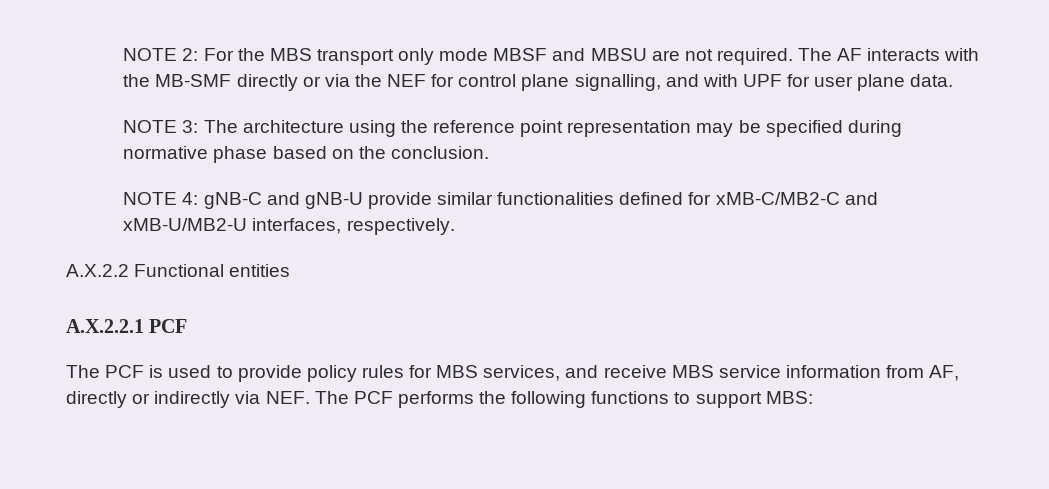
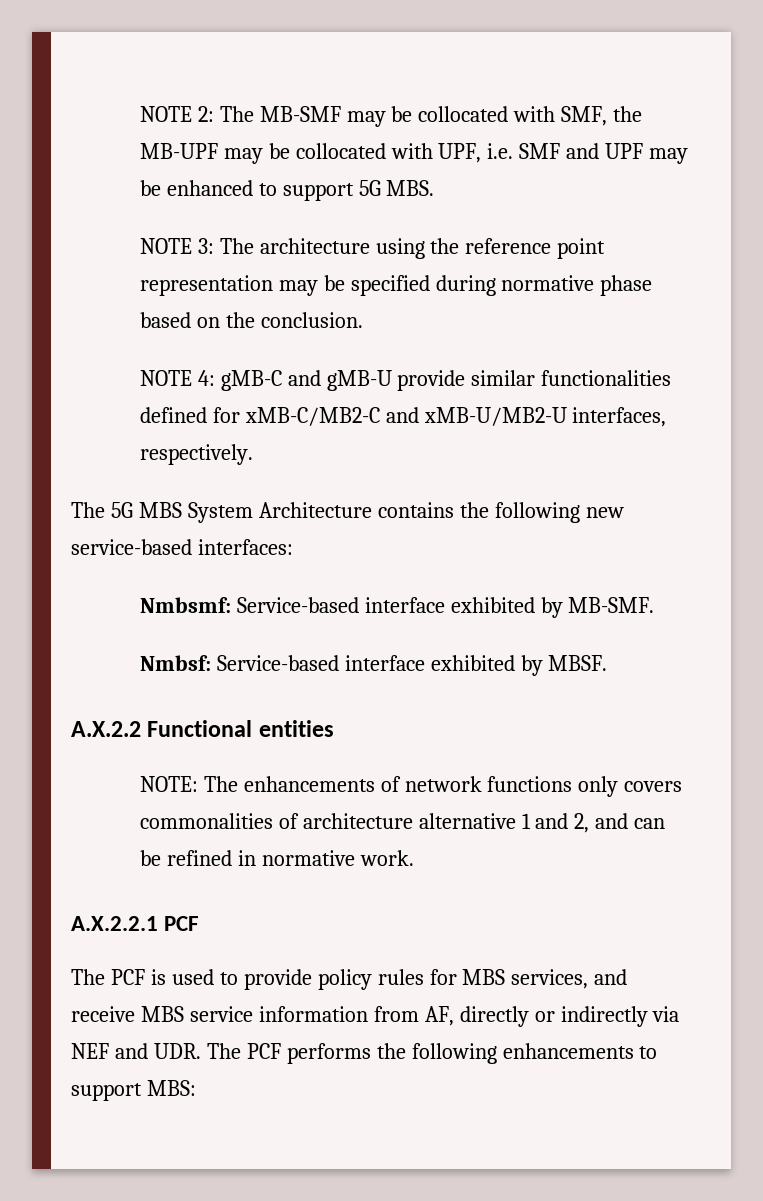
[203,48,980,65] [123,74,954,91] For the MBS transport only mode MBSF and MBSU are not required. The AF interacts with the MB-SMF directly or via the NEF for control plane signalling, and with UPF for user plane data. -> [219,106,643,127] [139,143,689,164] [139,180,435,201] The MB-SMF may be collocated with SMF, the MB-UPF may be collocated with UPF, i.e. SMF and UPF may be enhanced to support 5G MBS.
[203,192,363,209] gNB-C and gNB-U -> [220,370,392,391] gMB-C and gMB-U
[66,264,291,277] A.X.2.2 Functional entities -> [71,502,624,523] [71,539,293,555] [139,597,655,618] [139,655,608,676] [71,720,334,737] [139,776,683,797] [139,813,666,833] [139,850,414,866] The 5G MBS System Architecture contains the following new service-based interfaces: // Nmbsmf: Service-based interface exhibited by MB-SMF. // Nmbsf: Service-based interface exhibited by MBSF. // A.X.2.2 Functional entities // NOTE: The enhancements of network functions only covers commonalities of architecture alternative 1 and 2, and can be refined in normative work.
[265,391,310,404] NEF. -> [71,1043,201,1059] NEF and UDR.
[591,391,670,404] functions -> [502,1043,634,1059] enhancements

